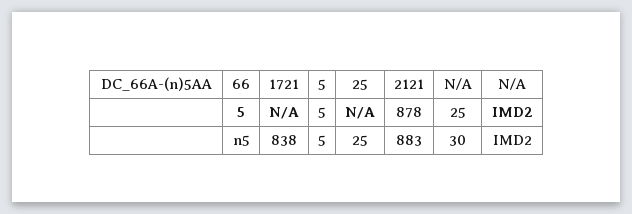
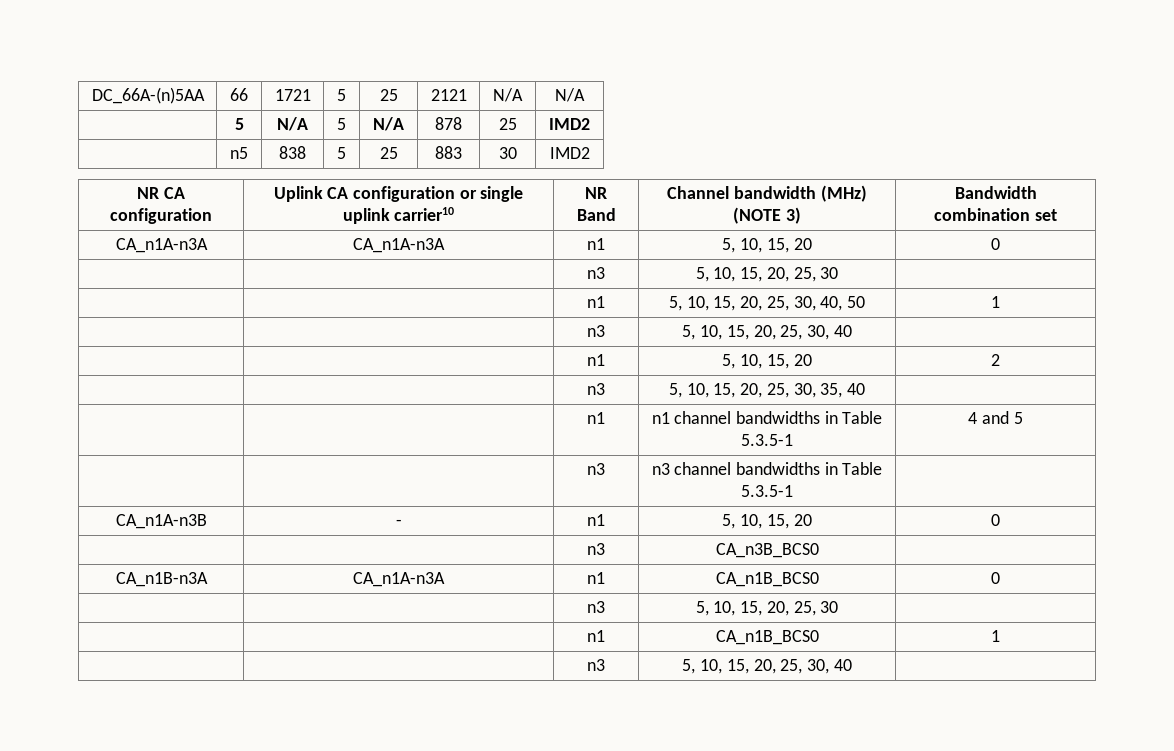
(532, 140) none -> [137,187,185,199] [110,208,212,224] [273,186,524,202] [342,207,455,224] [585,187,607,199] [576,208,616,221] [667,185,867,202] [733,207,801,224] [954,186,1037,199] [934,208,1057,221] [115,238,208,253] [353,238,445,253] [587,238,605,250] [722,238,812,253] [991,238,1000,250] [587,267,605,279] [695,267,839,282] [587,296,605,308] [668,296,866,311] [991,296,1000,308] [587,325,605,337] [682,325,852,340] [587,354,605,366] [722,354,812,369] [991,354,1000,366] [587,383,605,395] [668,383,866,398] [587,412,605,424] [651,411,883,424] [741,434,793,446] [968,411,1023,424] [587,463,605,475] [651,462,883,475] [741,485,793,497] [115,514,207,529] [395,519,402,526] [587,514,605,526] [722,514,812,529] [991,514,1000,526] [587,543,605,555] [715,543,819,558] [115,572,208,587] [353,572,445,587] [587,572,605,584] [715,572,819,587] [991,572,1000,584] [587,601,605,613] [695,601,839,616] [587,630,605,642] [715,630,819,645] [991,630,1000,642] [587,659,605,671] [682,659,852,674] // NR CA configuration | Uplink CA configuration or single uplink carrier10 | NR Band | Channel bandwidth (MHz) (NOTE 3) | Bandwidth combination set // CA_n1A-n3A | CA_n1A-n3A | n1 | 5, 10, 15, 20 | 0 // | | n3 | 5, 10, 15, 20, 25, 30 | // | | n1 | 5, 10, 15, 20, 25, 30, 40, 50 | 1 // | | n3 | 5, 10, 15, 20, 25, 30, 40 | // | | n1 | 5, 10, 15, 20 | 2 // | | n3 | 5, 10, 15, 20, 25, 30, 35, 40 | // | | n1 | n1 channel bandwidths in Table 5.3.5-1 | 4 and 5 // | | n3 | n3 channel bandwidths in Table 5.3.5-1 | // CA_n1A-n3B | - | n1 | 5, 10, 15, 20 | 0 // | | n3 | CA_n3B_BCS0 | // CA_n1B-n3A | CA_n1A-n3A | n1 | CA_n1B_BCS0 | 0 // | | n3 | 5, 10, 15, 20, 25, 30 | // | | n1 | CA_n1B_BCS0 | 1 // | | n3 | 5, 10, 15, 20, 25, 30, 40 |

